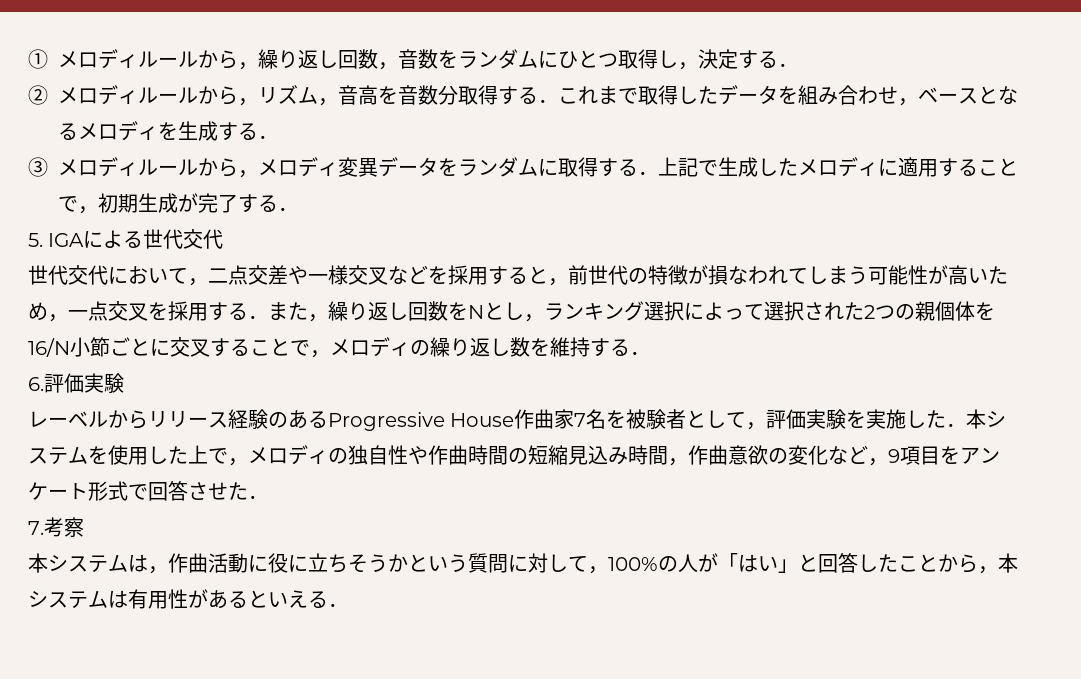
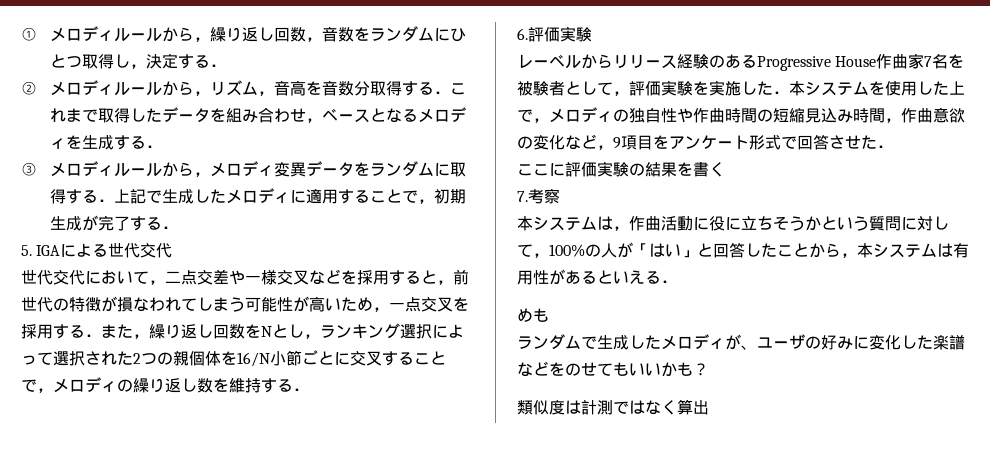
(268, 497) none -> [517,161,725,177] // ここに評価実験の結果を書く
(348, 605) none -> [517,308,549,322] [517,334,965,350] [517,361,709,377] [517,399,709,415] // めも // ランダムで生成したメロディが、ユーザの好みに変化した楽譜などをのせてもいいかも？ // 類似度は計測ではなく算出

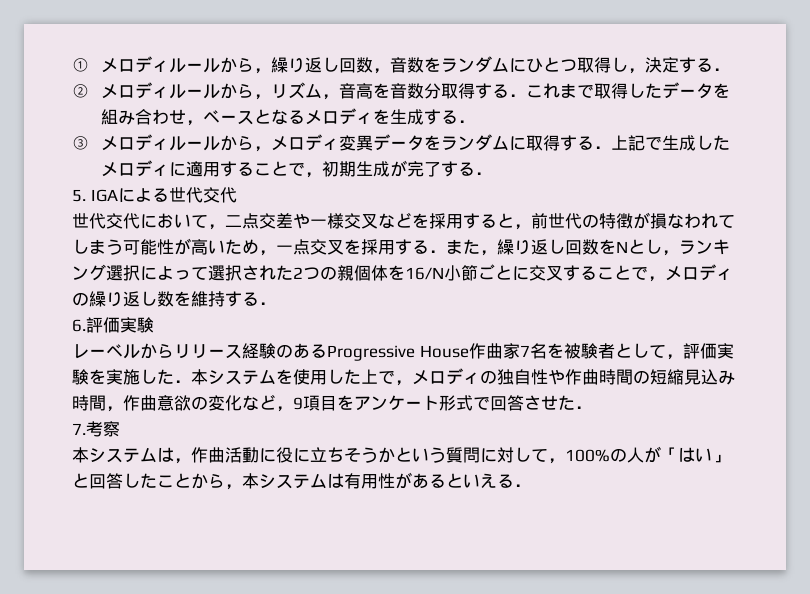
[517,161,725,177] // ここに評価実験の結果を書く -> (592, 407) none
[517,308,549,322] [517,334,965,350] [517,361,709,377] [517,399,709,415] // めも // ランダムで生成したメロディが、ユーザの好みに変化した楽譜などをのせてもいいかも？ // 類似度は計測ではなく算出 -> (531, 485) none

